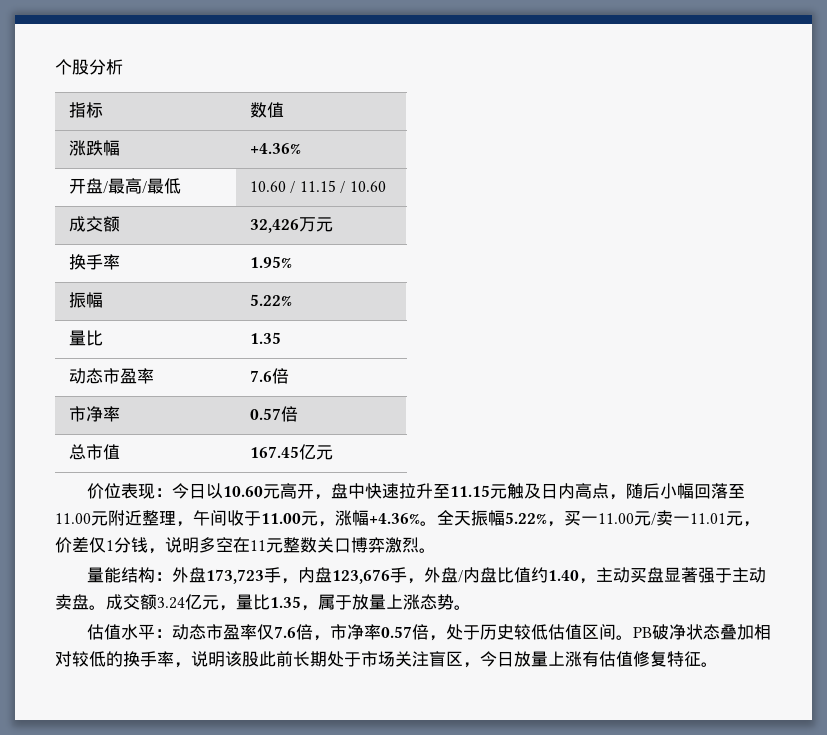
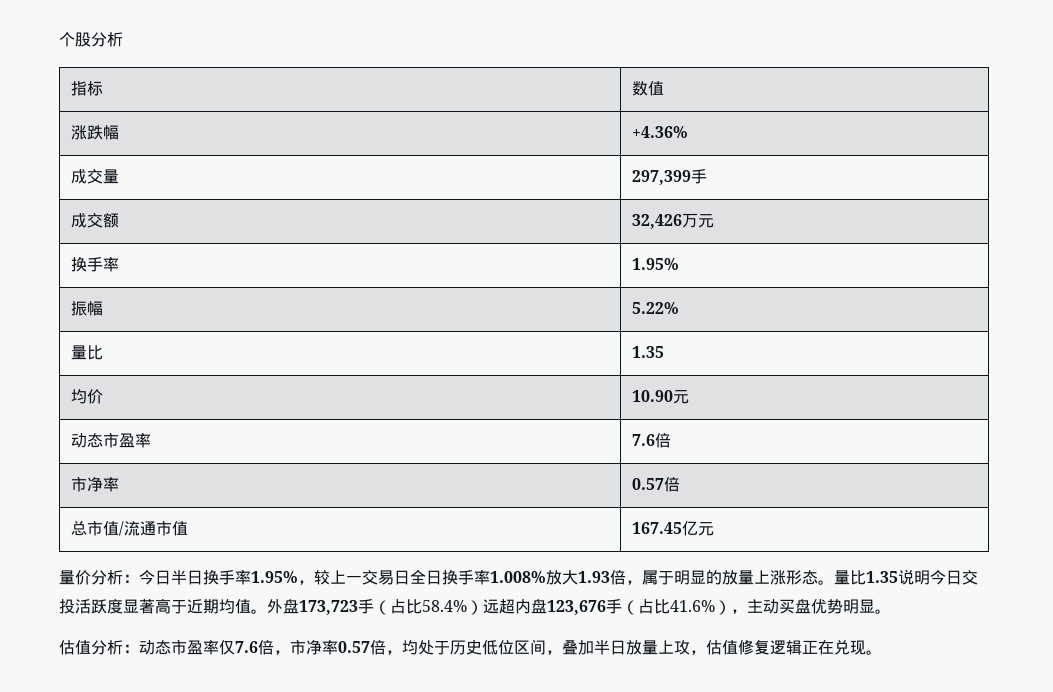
[68,178,181,194] [249,180,386,193] 开盘/最高/最低 | 10.60 / 11.15 / 10.60 -> [71,169,120,184] [632,169,708,185] 成交量 | 297,399手
(281, 338) none -> [71,389,104,404] [632,390,690,404] // 均价 | 10.90元
(120, 452) none -> [119,520,189,536] /流通市值
[87,483,746,500] [55,510,760,527] [55,537,436,554] [87,567,767,584] [55,594,454,611] 价位表现：今日以10.60元高开，盘中快速拉升至11.15元触及日内高点，随后小幅回落至11.00元附近整理，午间收于11.00元，涨幅+4.36%。全天振幅5.22%，买一11.00元/卖一11.01元，价差仅1分钱，说明多空在11元整数关口博弈激烈。 // 量能结构：外盘173,723手，内盘123,676手，外盘/内盘比值约1.40，主动买盘显著强于主动卖盘。成交额3.24亿元，量比1.35，属于放量上涨态势 -> [59,569,978,585] [59,598,875,615] 量价分析：今日半日换手率1.95%，较上一交易日全日换手率1.008%放大1.93倍，属于明显的放量上涨形态。量比1.35说明今日交投活跃度显著高于近期均值。外盘173,723手（占比58.4%）远超内盘123,676手（占比41.6%），主动买盘优势明显
[121,624,156,640] 水平 -> [91,640,123,655] 分析
(447, 638) none -> [402,640,418,655] 均
[514,624,772,640] [55,651,497,668] 较低估值区间。PB破净状态叠加相对较低的换手率，说明该股此前长期处于市场关注盲区，今 -> [482,639,610,655] 低位区间，叠加半
[565,651,599,667] 涨有 -> [674,640,706,655] 攻，
[667,651,701,667] 特征 -> [770,640,866,655] 逻辑正在兑现

